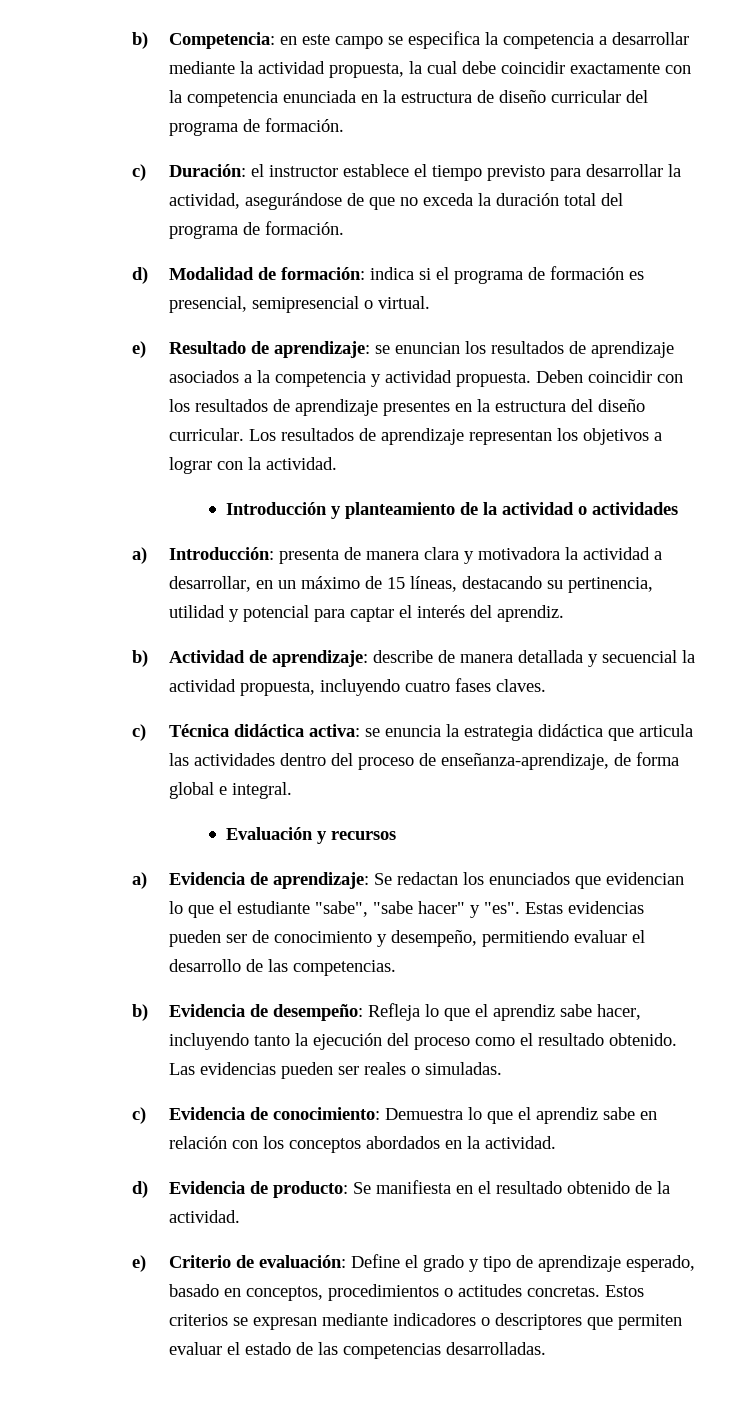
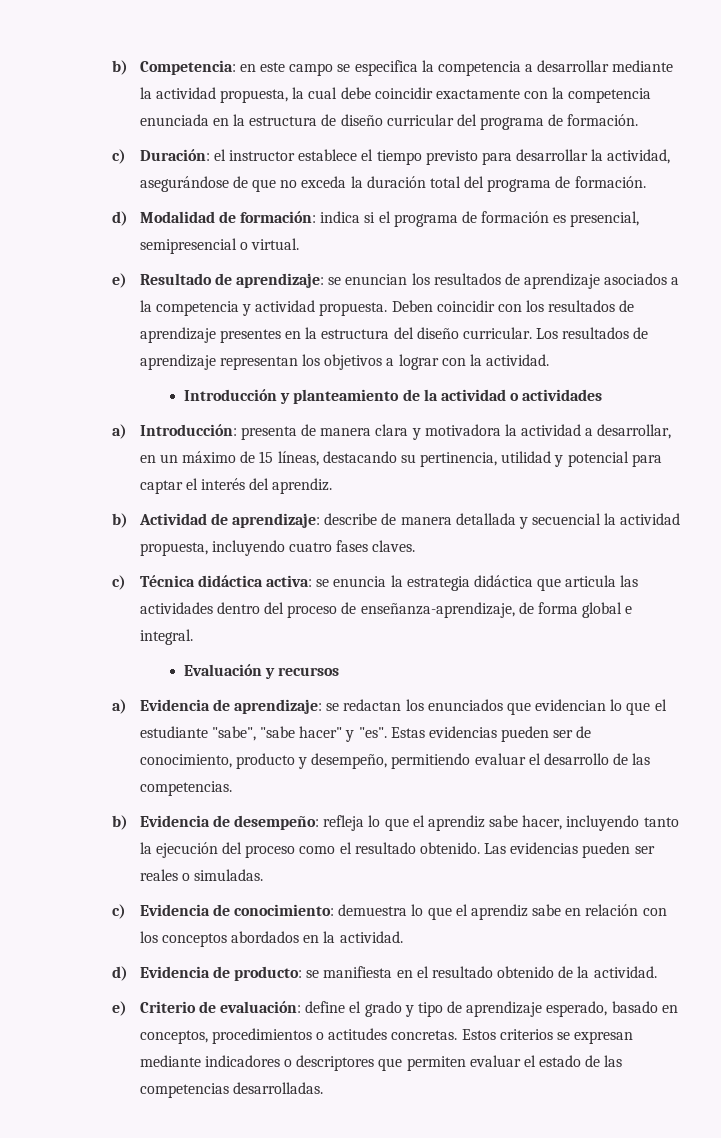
[373,873,392,885] Se -> [326,703,340,711] se
[273,931,372,943] conocimiento -> [139,753,295,769] conocimiento, producto
[367,1003,420,1021] Refleja -> [323,815,365,831] refleja
[384,1108,463,1120] Demuestra -> [338,904,408,916] demuestra
[352,1182,371,1194] Se -> [306,970,320,978] se
[350,1254,400,1268] Define -> [305,1001,346,1013] define

